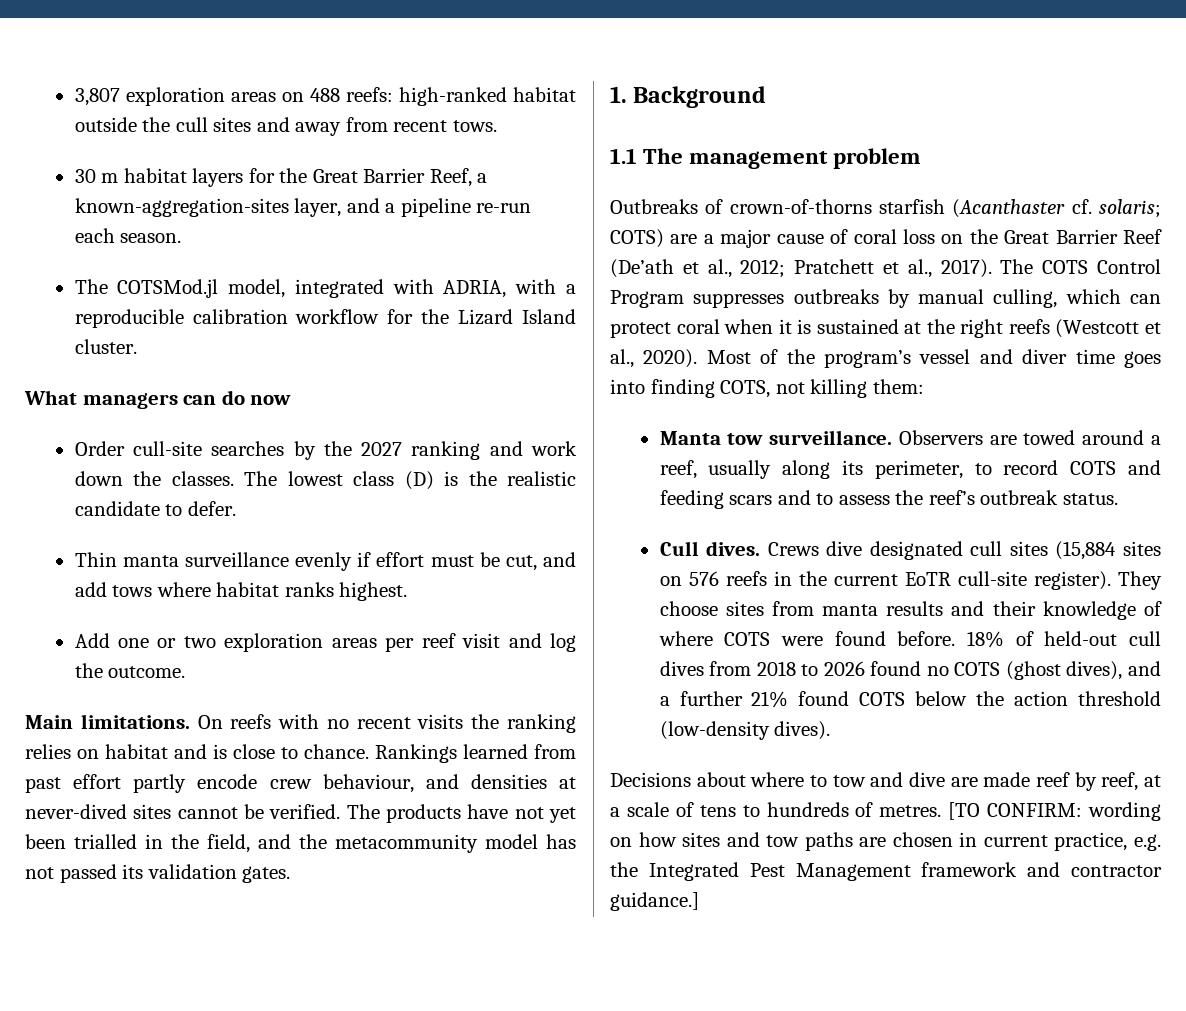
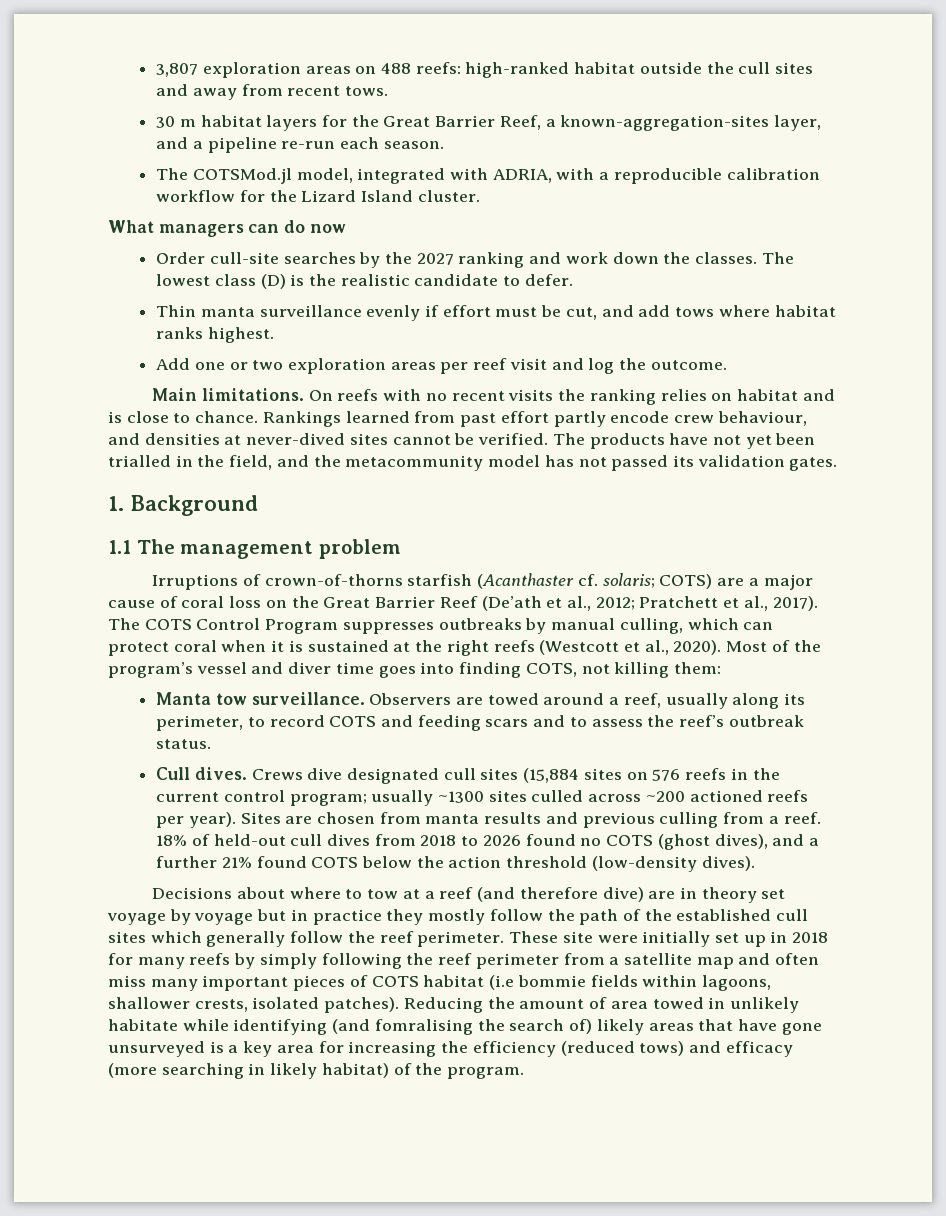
[610,199,698,214] Outbreaks -> [152,574,239,590] Irruptions
[904,571,1162,590] [659,601,1162,620] [658,631,956,646] EoTR cull-site register). They choose sites from manta results and their knowledge of where COTS were found before. -> [223,790,809,806] [156,812,821,828] control program; usually ~1300 sites culled across ~200 actioned reefs per year). Sites are chosen from manta results and previous culling from a reef.
[870,772,1161,791] [610,802,1161,821] [610,832,1161,851] [610,862,1162,881] [610,892,699,911] and dive are made reef by reef, at a scale of tens to hundreds of metres. [TO CONFIRM: wording on how sites and tow paths are chosen in current practice, e.g. the Integrated Pest Management framework and contractor guidance.] -> [402,887,786,903] [107,909,809,925] [108,931,829,947] [108,953,820,969] [108,975,771,991] [108,997,799,1013] [108,1019,822,1035] [108,1041,793,1057] [108,1063,525,1079] at a reef (and therefore dive) are in theory set voyage by voyage but in practice they mostly follow the path of the established cull sites which generally follow the reef perimeter. These site were initially set up in 2018 for many reefs by simply following the reef perimeter from a satellite map and often miss many important pieces of COTS habitat (i.e bommie fields within lagoons, shallower crests, isolated patches). Reducing the amount of area towed in unlikely habitate while identifying (and fomralising the search of) likely areas that have gone unsurveyed is a key area for increasing the efficiency (reduced tows) and efficacy (more searching in likely habitat) of the program.

